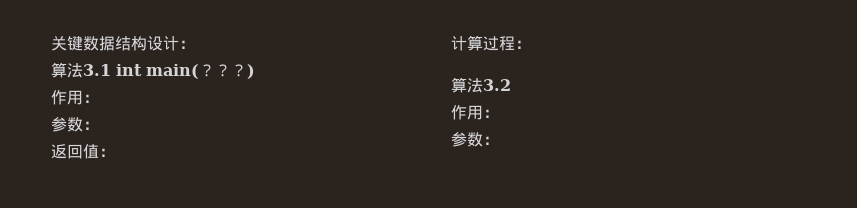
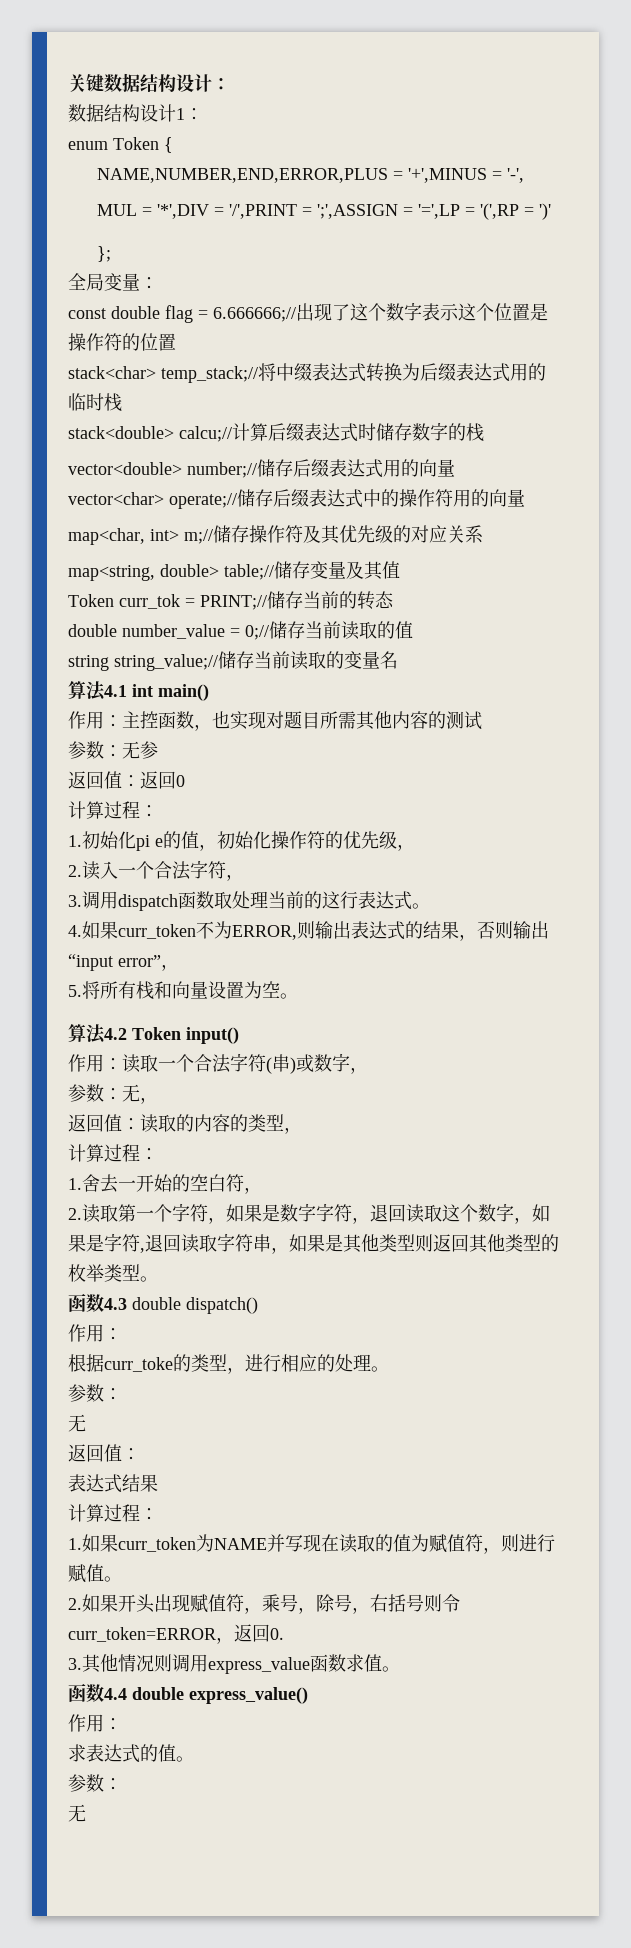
[51,62,255,79] [51,90,99,105] [51,117,99,132] [51,144,115,159] [451,35,531,51] [451,77,511,93] [451,105,499,120] [451,132,499,147] 算法3.1 int main(？？？) // 作用： // 参数： // 返回值： // 计算过程： // 算法3.2 // 作用： // 参数： -> [68,104,203,122] [68,137,173,153] [97,168,525,183] [97,203,552,220] [97,246,112,262] [68,273,158,291] [68,302,548,323] [68,333,176,351] [68,363,546,383] [68,393,122,412] [68,422,484,442] [68,459,455,478] [68,489,525,509] [68,525,483,545] [68,561,400,581] [68,591,394,610] [68,621,413,640] [68,651,398,671] [68,681,209,701] [68,711,482,731] [68,741,158,759] [68,771,185,789] [68,801,158,819] [68,831,415,851] [68,860,244,881] [68,891,430,911] [68,921,549,941] [68,954,179,971] [68,981,298,1000] [68,1024,239,1044] [68,1053,368,1074] [68,1084,158,1104] [68,1114,302,1134] [68,1144,158,1162] [68,1174,262,1194] [68,1203,550,1224] [68,1233,559,1254] [68,1264,158,1282] [68,1293,258,1314] [68,1324,122,1342] [68,1354,389,1374] [68,1384,122,1402] [68,1414,86,1432] [68,1444,140,1462] [68,1474,158,1493] [68,1504,158,1522] [68,1534,555,1554] [68,1564,122,1583] [68,1594,460,1614] [68,1624,284,1644] [68,1654,400,1674] [68,1683,308,1704] [68,1714,122,1732] [68,1744,194,1763] [68,1774,122,1792] [68,1804,86,1822] 数据结构设计1： // enum Token { // NAME,NUMBER,END,ERROR,PLUS = '+',MINUS = '-', // MUL = '*',DIV = '/',PRINT = ';',ASSIGN = '=',LP = '(',RP = ')' // }; // 全局变量： // const double flag = 6.666666;//出现了这个数字表示这个位置是操作符的位置 // stack<char> temp_stack;//将中缀表达式转换为后缀表达式用的临时栈 // stack<double> calcu;//计算后缀表达式时储存数字的栈 // vector<double> number;//储存后缀表达式用的向量 // vector<char> operate;//储存后缀表达式中的操作符用的向量 // map<char, int> m;//储存操作符及其优先级的对应关系 // map<string, double> table;//储存变量及其值 // Token curr_tok = PRINT;//储存当前的转态 // double number_value = 0;//储存当前读取的值 // string string_value;//储存当前读取的变量名 // 算法4.1 int main() // 作用：主控函数，也实现对题目所需其他内容的测试 // 参数：无参 // 返回值：返回0 // 计算过程： // 1.初始化pi e的值，初始化操作符的优先级， // 2.读入一个合法字符， // 3.调用dispatch函数取处理当前的这行表达式。 // 4.如果curr_token不为ERROR,则输出表达式的结果，否则输出“input error”， // 5.将所有栈和向量设置为空。 // 算法4.2 Token input() // 作用：读取一个合法字符(串)或数字， // 参数：无， // 返回值：读取的内容的类型， // 计算过程： // 1.舍去一开始的空白符， // 2.读取第一个字符，如果是数字字符，退回读取这个数字，如果是字符,退回读取字符串，如果是其他类型则返回其他类型的枚举类型。 // 函数4.3 double dispatch() // 作用： // 根据curr_toke的类型，进行相应的处理。 // 参数： // 无 // 返回值： // 表达式结果 // 计算过程： // 1.如果curr_token为NAME并写现在读取的值为赋值符，则进行赋值。 // 2.如果开头出现赋值符，乘号，除号，右括号则令curr_token=ERROR，返回0. // 3.其他情况则调用express_value函数求值。 // 函数4.4 double express_value() // 作用： // 求表达式的值。 // 参数： // 无

